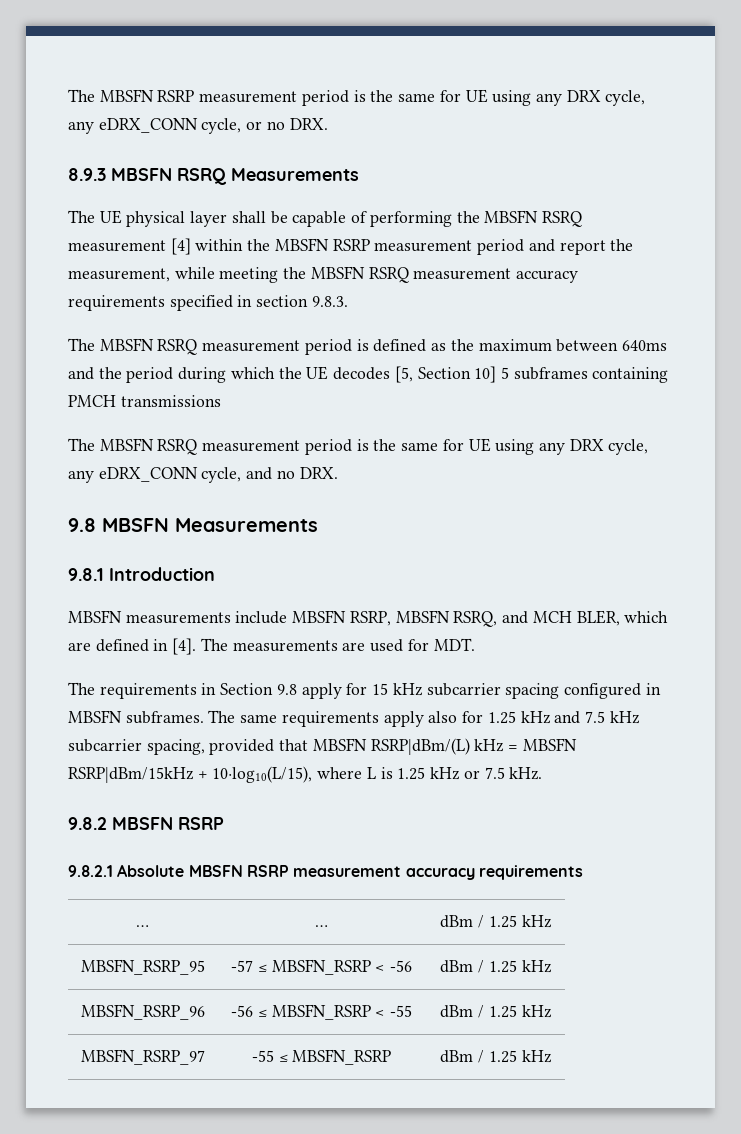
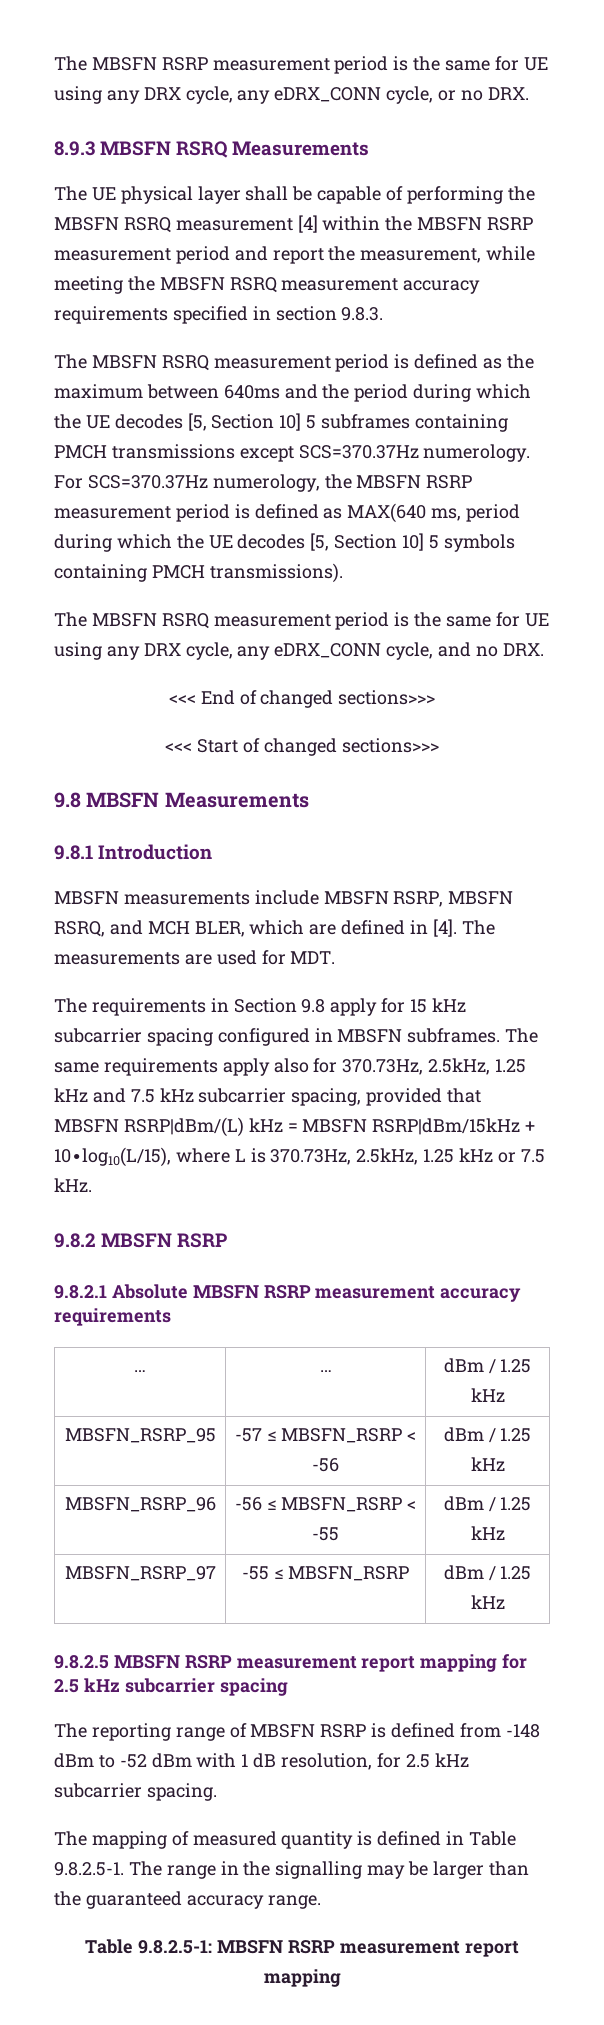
(221, 401) none -> [239,444,531,462] [54,474,473,492] [54,503,521,523] [54,533,515,552] [54,563,343,583] except SCS=370.37Hz numerology. For SCS=370.37Hz numerology, the MBSFN RSRP measurement period is defined as MAX(640 ms, period during which the UE decodes [5, Section 10] 5 symbols containing PMCH transmissions).
(338, 473) none -> [168,690,436,708] [165,738,439,756] // <<< End of changed sections>>> // <<< Start of changed sections>>>
(484, 717) none -> [342,1058,491,1075] 370.73Hz, 2.5kHz,
(393, 773) none -> [270,1148,419,1165] 370.73Hz, 2.5kHz,
(552, 1056) none -> [54,1654,528,1672] [54,1678,288,1696] [54,1723,540,1741] [54,1753,469,1770] [54,1783,217,1801] [54,1831,516,1849] [54,1861,529,1879] [54,1891,321,1909] [85,1939,519,1957] [263,1969,341,1987] // 9.8.2.5 MBSFN RSRP measurement report mapping for 2.5 kHz subcarrier spacing // The reporting range of MBSFN RSRP is defined from -148 dBm to -52 dBm with 1 dB resolution, for 2.5 kHz subcarrier spacing. // The mapping of measured quantity is defined in Table 9.8.2.5-1. The range in the signalling may be larger than the guaranteed accuracy range. // Table 9.8.2.5-1: MBSFN RSRP measurement report mapping

